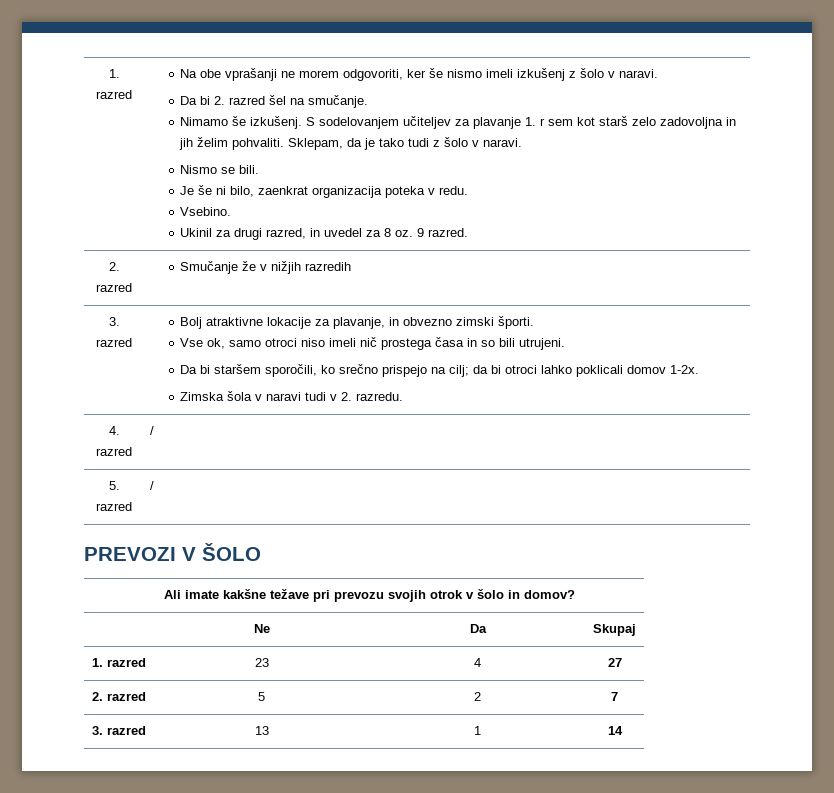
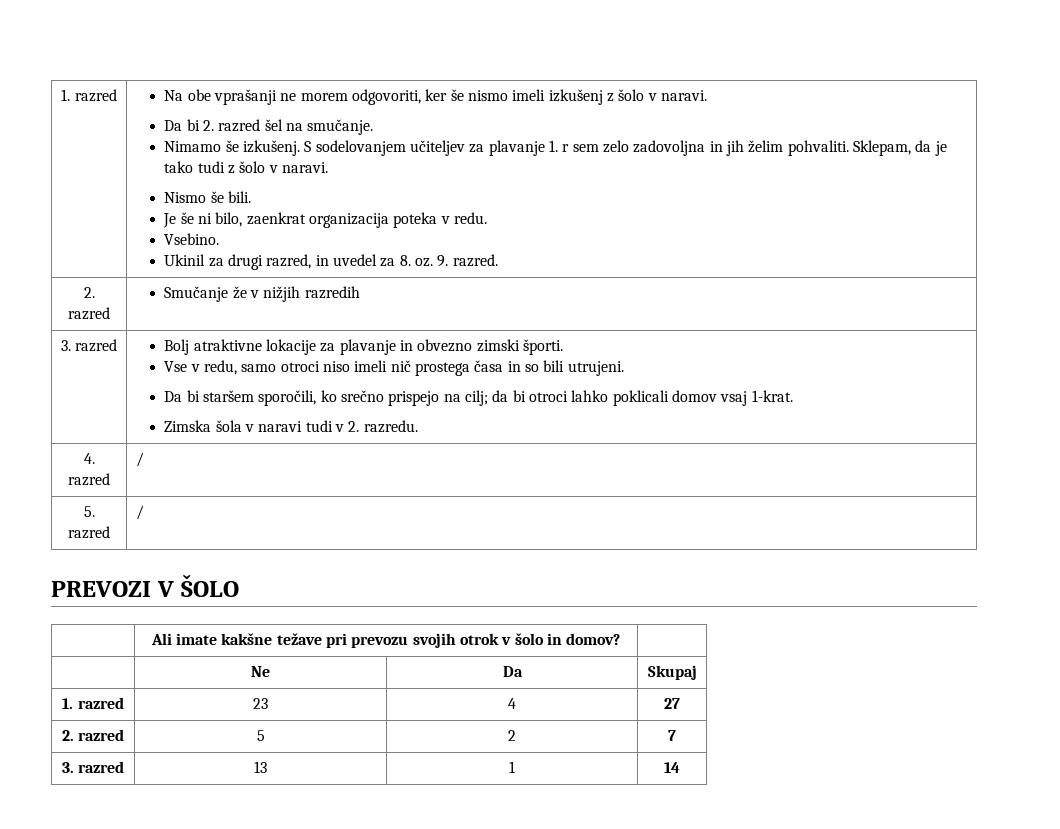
[577,116,629,126] kot starš -> (599, 148) none
[221,167,236,174] se -> [210,191,224,203] še
[384,228,425,237] 8 oz. 9 -> [399,255,449,267] 8. oz. 9.
[333,317,386,329] plavanje, -> [339,339,396,355] plavanje
[207,338,226,349] ok, -> [190,360,238,375] v redu,
[670,365,700,374] 1-2x. -> [720,390,793,406] vsaj 1-krat.

